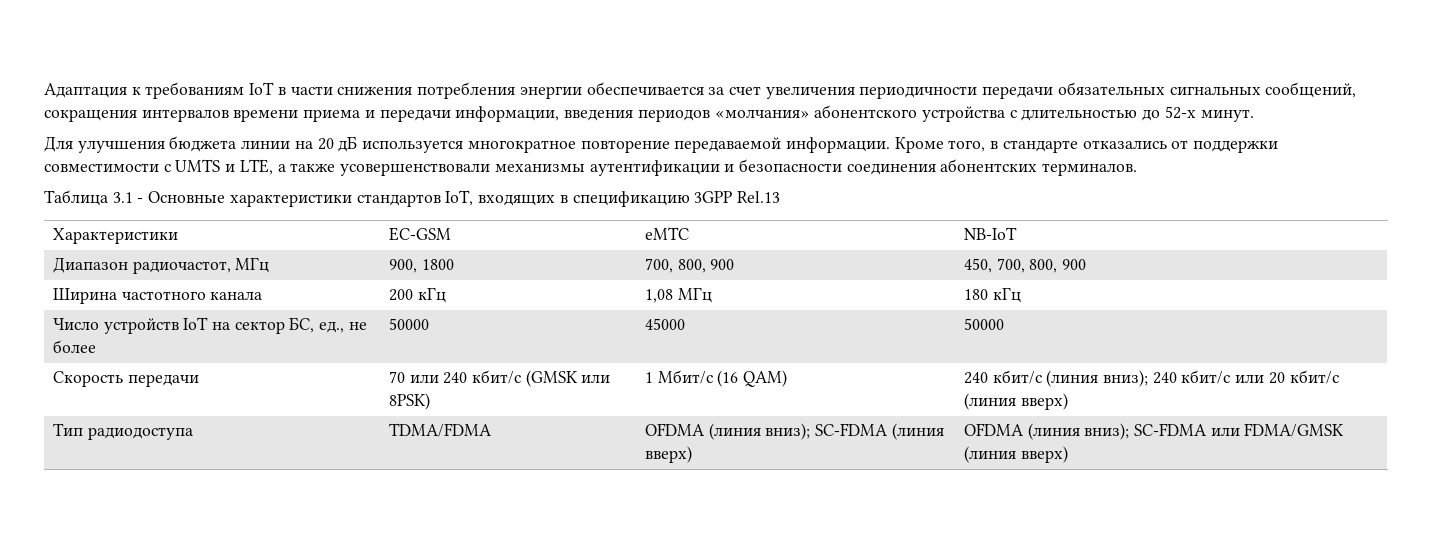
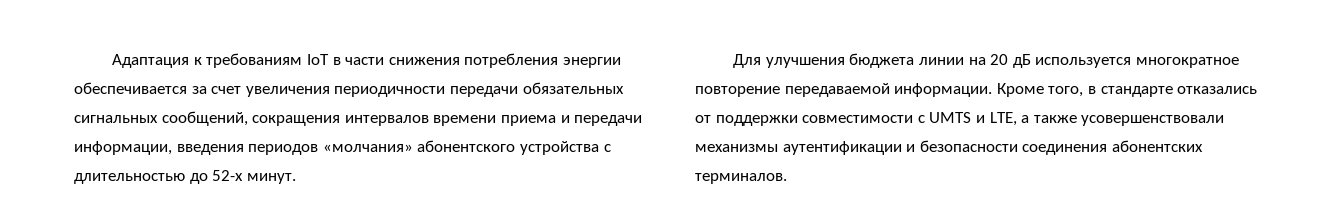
[44,190,780,207] [52,228,178,244] [388,227,451,241] [644,227,689,240] [963,227,1017,240] [52,257,270,274] [388,259,454,273] [644,258,735,273] [963,258,1087,273] [52,288,263,304] [388,287,446,303] [644,287,712,303] [963,287,1021,303] [52,317,367,334] [52,340,96,353] [388,318,429,330] [644,318,685,330] [963,318,1004,330] [52,371,199,387] [388,370,611,387] [388,393,430,410] [644,370,788,387] [963,370,1339,387] [963,393,1068,410] [52,423,193,440] [388,423,492,437] [644,423,944,440] [644,446,692,463] [963,423,1345,440] [963,446,1068,463] // Таблица 3.1 - Основные характеристики стандартов IoT, входящих в спецификацию 3GPP Rel.13 // Характеристики | EC-GSM | eMTC | NB-IoT // Диапазон радиочастот, МГц | 900, 1800 | 700, 800, 900 | 450, 700, 800, 900 // Ширина частотного канала | 200 кГц | 1,08 МГц | 180 кГц // Число устройств IoT на сектор БС, ед., не более | 50000 | 45000 | 50000 // Скорость передачи | 70 или 240 кбит/с (GMSK или 8PSK) | 1 Мбит/с (16 QAM) | 240 кбит/с (линия вниз); 240 кбит/с или 20 кбит/с (линия вверх) // Тип радиодоступа | TDMA/FDMA | OFDMA (линия вниз); SC-FDMA (линия вверх) | OFDMA (линия вниз); SC-FDMA или FDMA/GMSK (линия вверх) -> (787, 178) none

